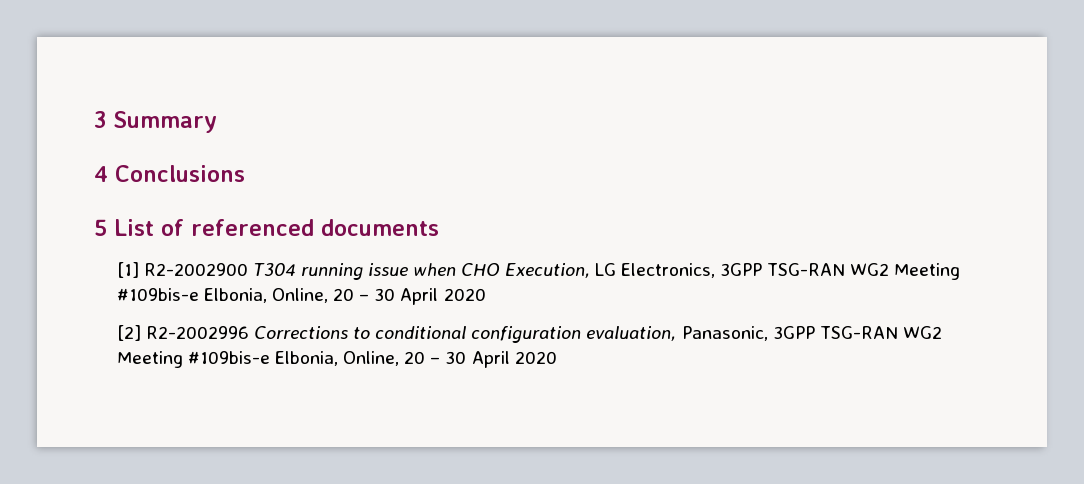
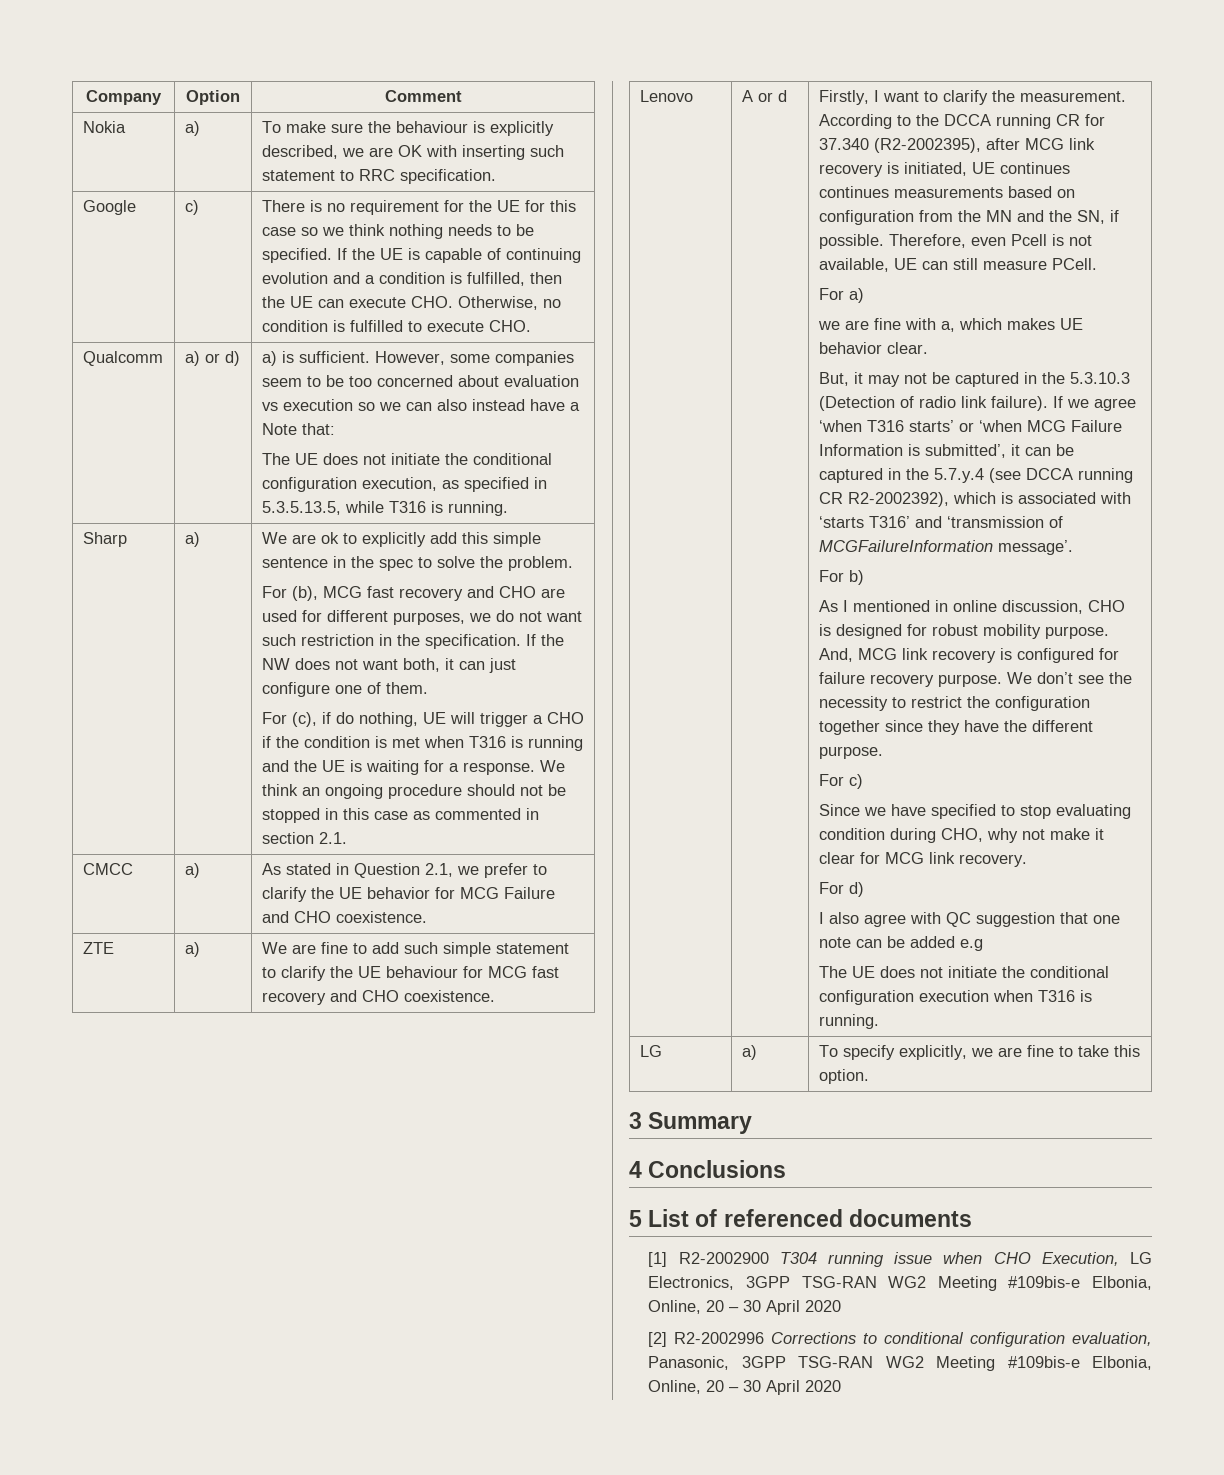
(94, 119) none -> [86,90,162,105] [186,90,240,105] [384,90,462,102] [82,121,126,133] [184,121,200,136] [261,121,554,136] [261,145,564,160] [261,169,496,184] [82,200,136,215] [184,200,199,215] [261,200,576,215] [261,224,534,239] [261,248,581,263] [261,272,562,286] [261,296,561,310] [261,320,531,332] [82,351,163,366] [184,351,240,366] [261,351,574,366] [261,375,579,387] [261,399,580,411] [261,423,335,435] [261,453,552,465] [261,477,547,492] [261,501,508,516] [82,532,127,547] [184,532,200,547] [261,532,541,547] [261,556,573,571] [261,586,565,601] [261,610,582,625] [261,634,564,649] [261,658,516,673] [261,682,428,697] [261,712,584,727] [261,736,583,751] [261,760,565,775] [261,784,566,799] [261,808,539,823] [261,832,347,844] [82,863,133,875] [184,863,200,878] [261,863,547,878] [261,887,555,902] [261,911,427,923] [82,942,114,954] [184,942,200,957] [261,942,569,957] [261,966,559,981] [261,990,495,1005] [639,90,693,102] [741,90,787,102] [818,90,1126,105] [818,114,1105,129] [818,138,1095,153] [818,162,1070,177] [818,186,1075,198] [818,210,1119,225] [818,234,1092,249] [818,258,1097,272] [818,288,864,303] [817,318,1083,332] [818,342,928,354] [818,372,1130,387] [818,396,1136,411] [818,420,1122,432] [818,444,1074,458] [818,468,1133,483] [818,492,1131,507] [818,516,1063,528] [818,540,1073,555] [818,570,864,585] [818,600,1125,614] [818,624,1109,639] [818,648,1119,663] [818,672,1132,687] [818,696,1090,711] [818,720,1093,735] [818,746,883,759] [818,774,863,789] [818,804,1131,819] [818,828,1104,843] [818,852,1027,867] [818,882,864,897] [818,912,1120,927] [818,936,983,951] [818,966,1109,978] [818,990,1092,1005] [818,1014,879,1029] [639,1045,662,1057] [741,1045,757,1060] [818,1045,1140,1060] [818,1069,869,1084] Company | Option | Comment // Nokia | a) | To make sure the behaviour is explicitly described, we are OK with inserting such statement to RRC specification. // Google | c) | There is no requirement for the UE for this case so we think nothing needs to be specified. If the UE is capable of continuing evolution and a condition is fulfilled, then the UE can execute CHO. Otherwise, no condition is fulfilled to execute CHO. // Qualcomm | a) or d) | a) is sufficient. However, some companies seem to be too concerned about evaluation vs execution so we can also instead have a Note that: // The UE does not initiate the conditional configuration execution, as specified in 5.3.5.13.5, while T316 is running. // Sharp | a) | We are ok to explicitly add this simple sentence in the spec to solve the problem. // For (b), MCG fast recovery and CHO are used for different purposes, we do not want such restriction in the specification. If the NW does not want both, it can just configure one of them. // For (c), if do nothing, UE will trigger a CHO if the condition is met when T316 is running and the UE is waiting for a response. We think an ongoing procedure should not be stopped in this case as commented in section 2.1. // CMCC | a) | As stated in Question 2.1, we prefer to clarify the UE behavior for MCG Failure and CHO coexistence. // ZTE | a) | We are fine to add such simple statement to clarify the UE behaviour for MCG fast recovery and CHO coexistence. // Lenovo | A or d | Firstly, I want to clarify the measurement. According to the DCCA running CR for 37.340 (R2-2002395), after MCG link recovery is initiated, UE continues continues measurements based on configuration from the MN and the SN, if possible. Therefore, even Pcell is not available, UE can still measure PCell. // For a) // we are fine with a, which makes UE behavior clear. // But, it may not be captured in the 5.3.10.3 (Detection of radio link failure). If we agree ‘when T316 starts’ or ‘when MCG Failure Information is submitted’, it can be captured in the 5.7.y.4 (see DCCA running CR R2-2002392), which is associated with ‘starts T316’ and ‘transmission of MCGFailureInformation message’. // For b) // As I mentioned in online discussion, CHO is designed for robust mobility purpose. And, MCG link recovery is configured for failure recovery purpose. We don’t see the necessity to restrict the configuration together since they have the different purpose. // For c) // Since we have specified to stop evaluating condition during CHO, why not make it clear for MCG link recovery. // For d) // I also agree with QC suggestion that one note can be added e.g // The UE does not initiate the conditional configuration execution when T316 is running. // LG | a) | To specify explicitly, we are fine to take this option. //

